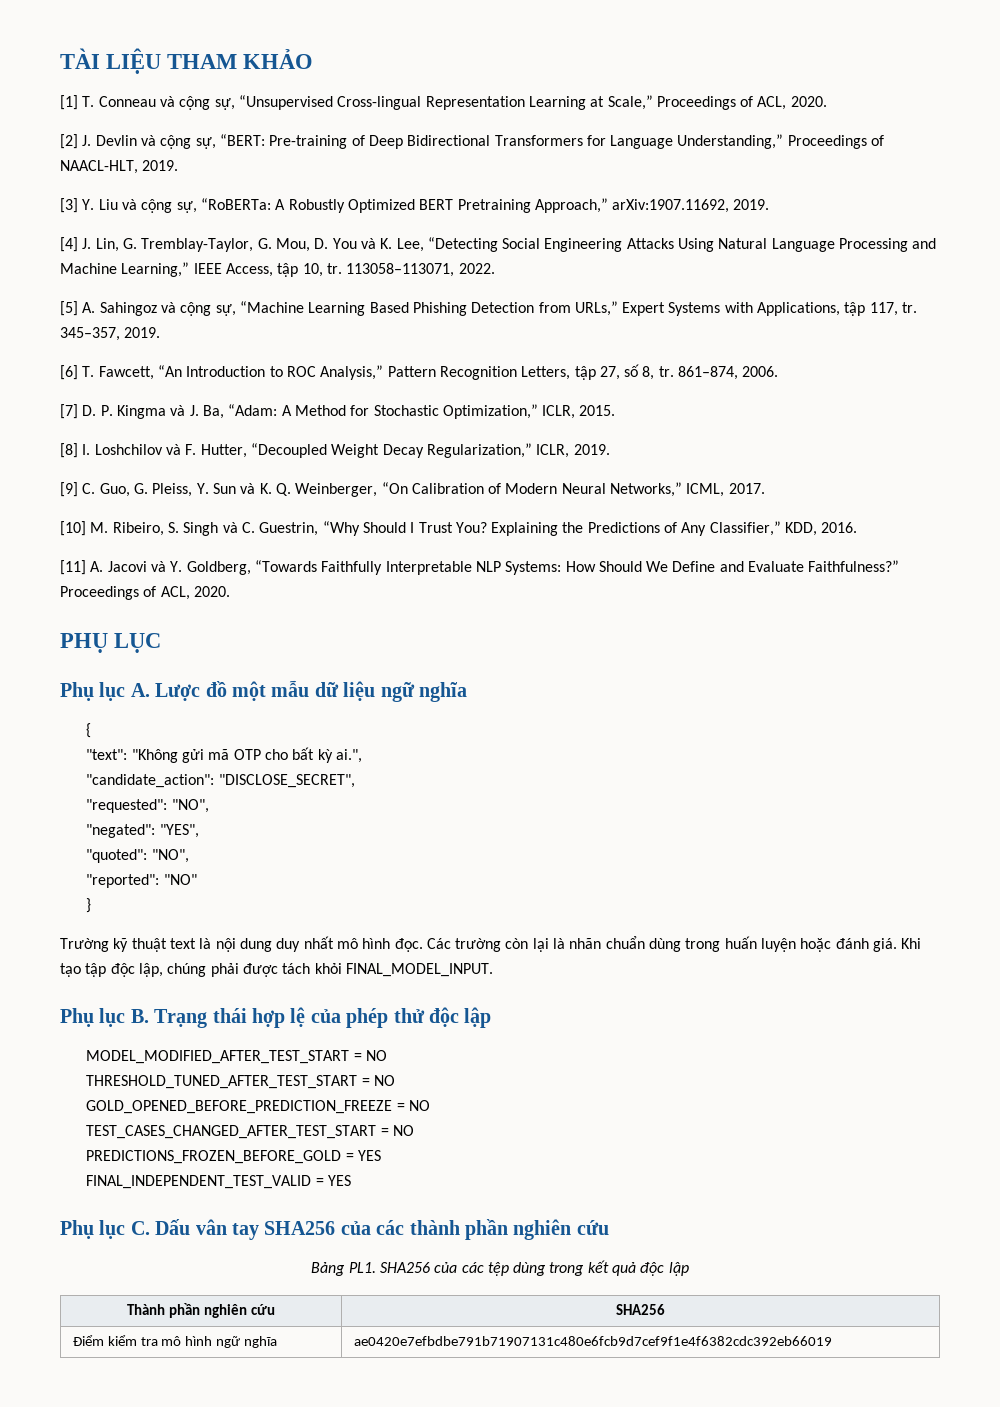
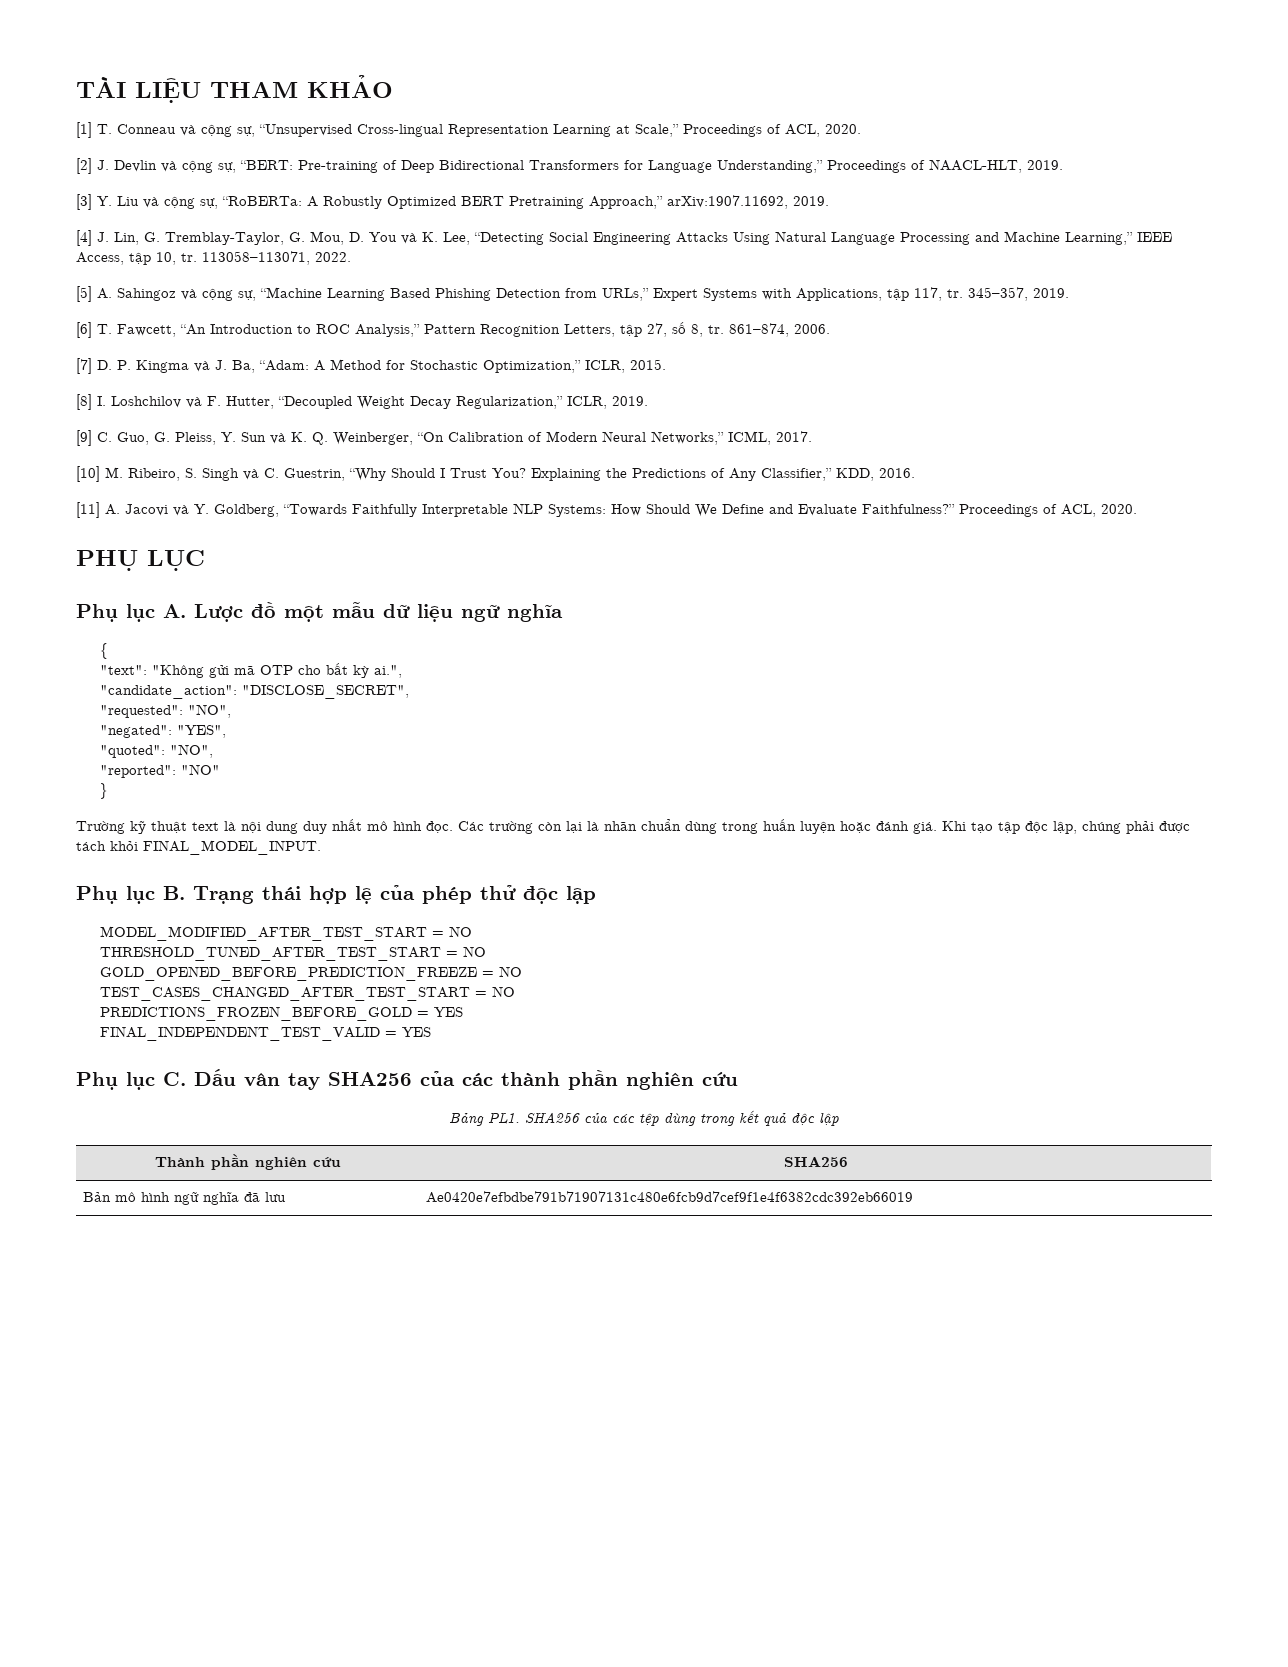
[72,1335,158,1346] Điểm kiểm tra -> [82,1192,111,1202] Bản
[353,1336,832,1346] | ae0420e7efbdbe791b71907131c480e6fcb9d7cef9f1e4f6382cdc392eb66019 -> [243,1192,286,1202] [425,1191,913,1203] đã lưu | Ae0420e7efbdbe791b71907131c480e6fcb9d7cef9f1e4f6382cdc392eb66019

